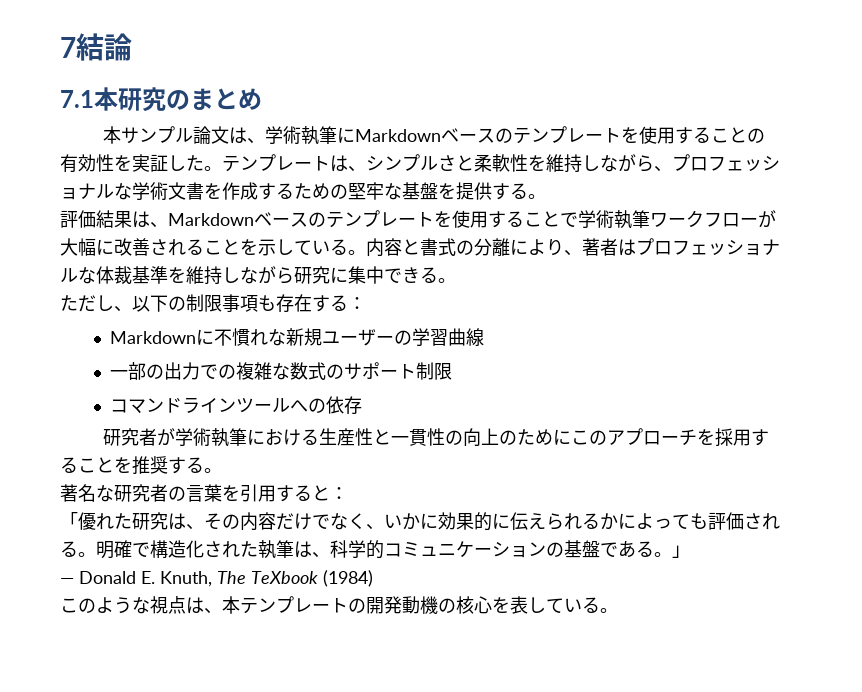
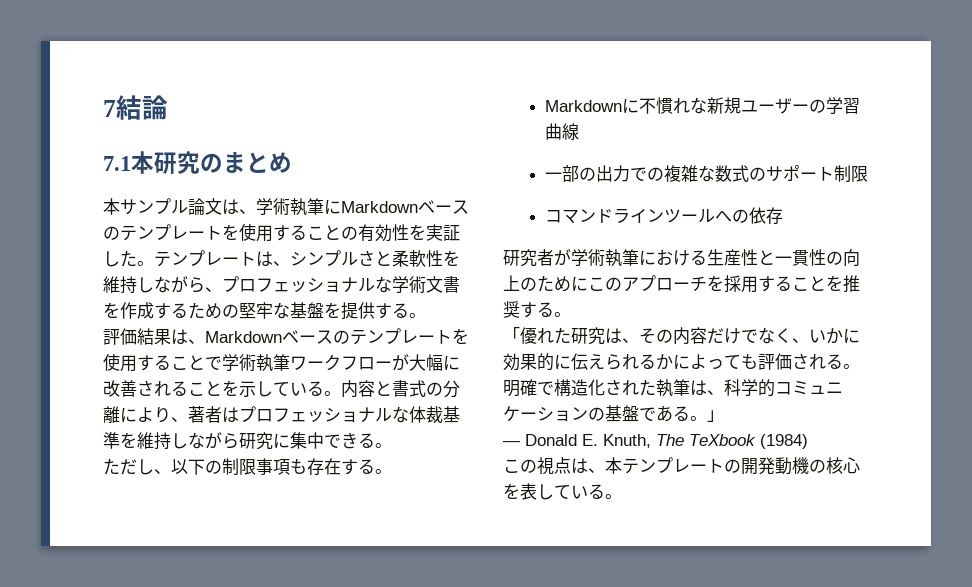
[348,297,366,310] ： -> [375,469,392,474] 。
[60,484,348,502] // 著名な研究者の言葉を引用すると： -> (571, 314) none
[96,597,150,614] ような -> (537, 466) none

